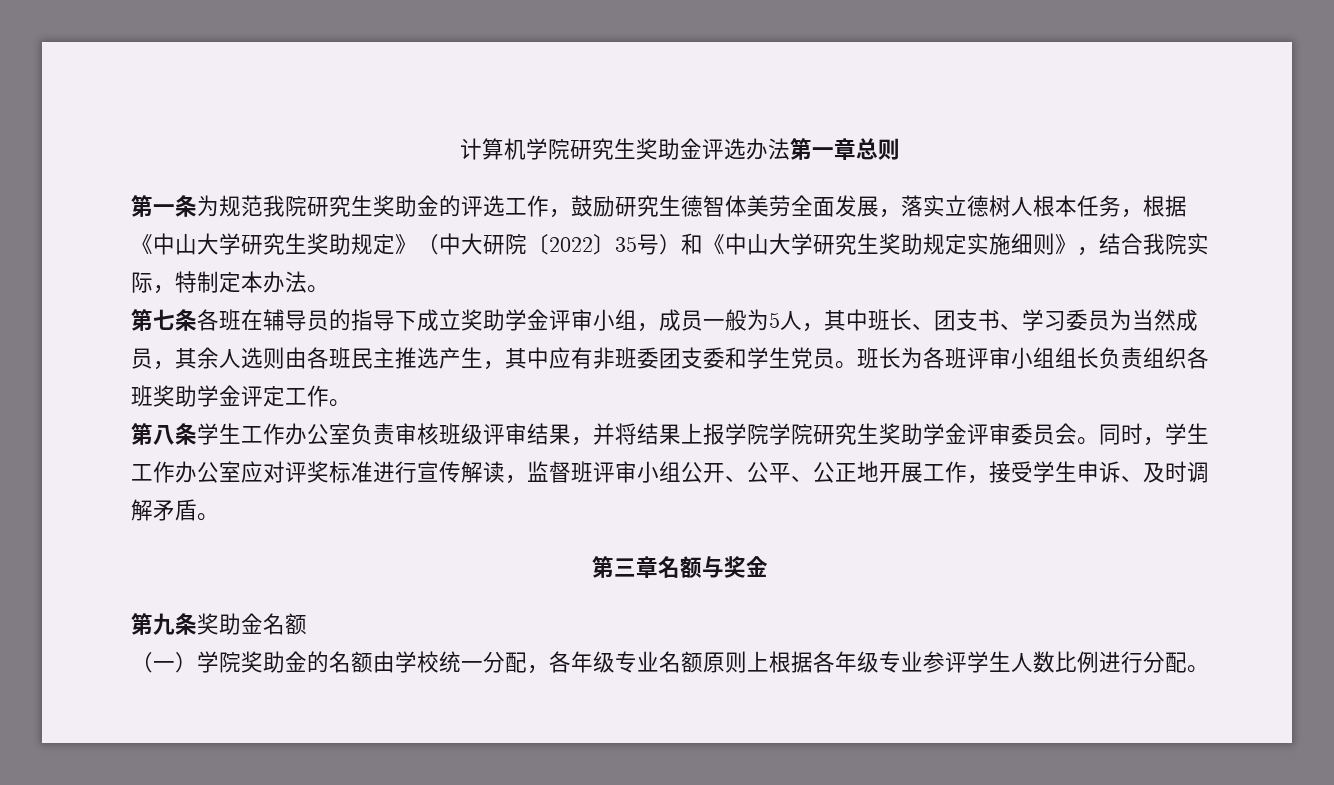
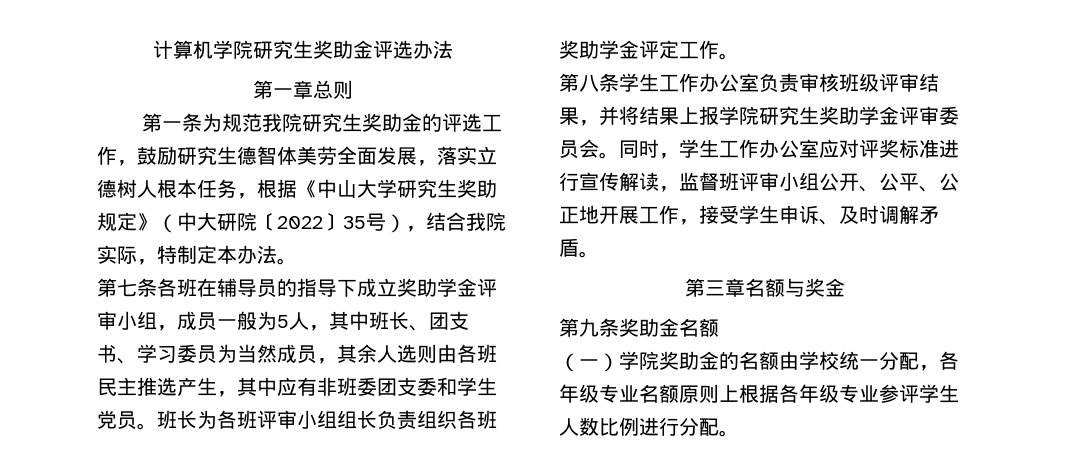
(790, 149) none -> (453, 49) //
[681,233,1077,255] 和《中山大学研究生奖助规定实施细则》 -> (406, 223) none
[769,423,813,445] 学院 -> (759, 115) none

